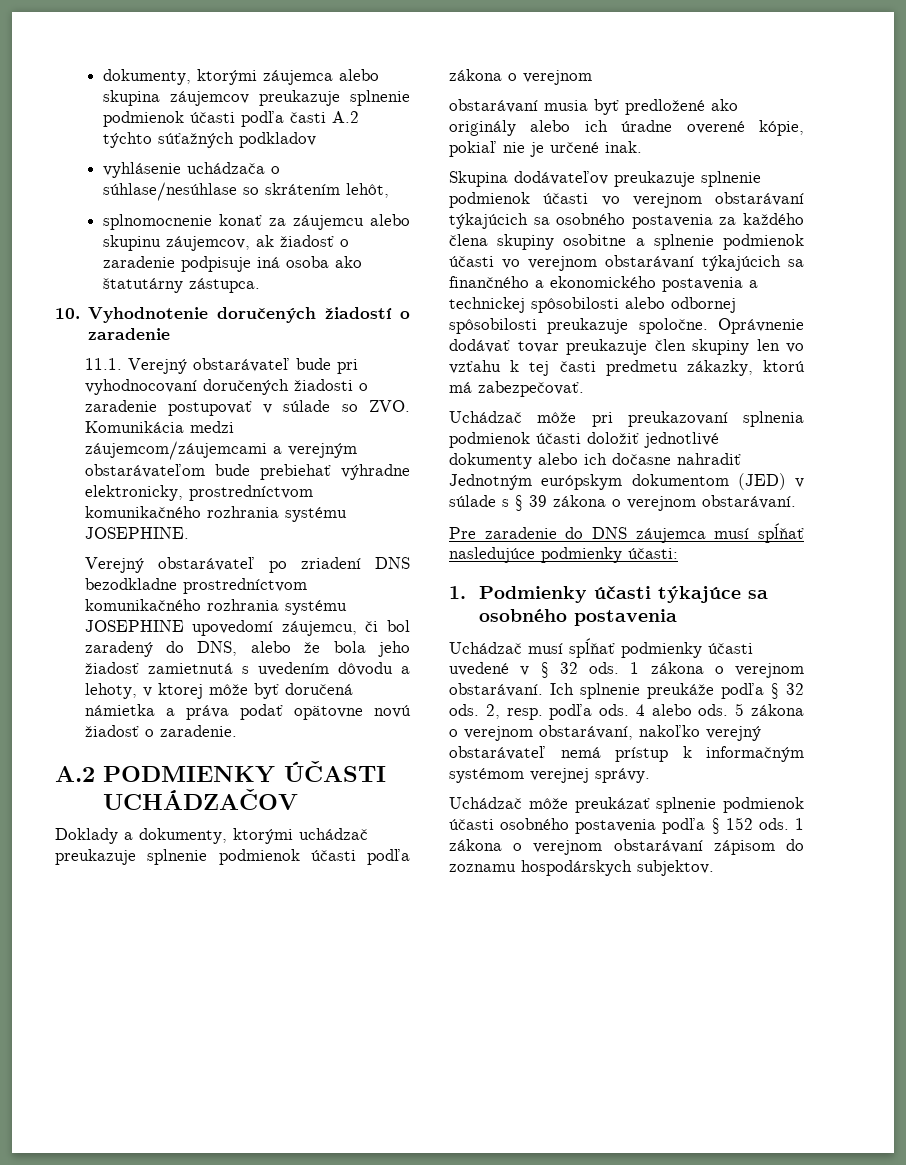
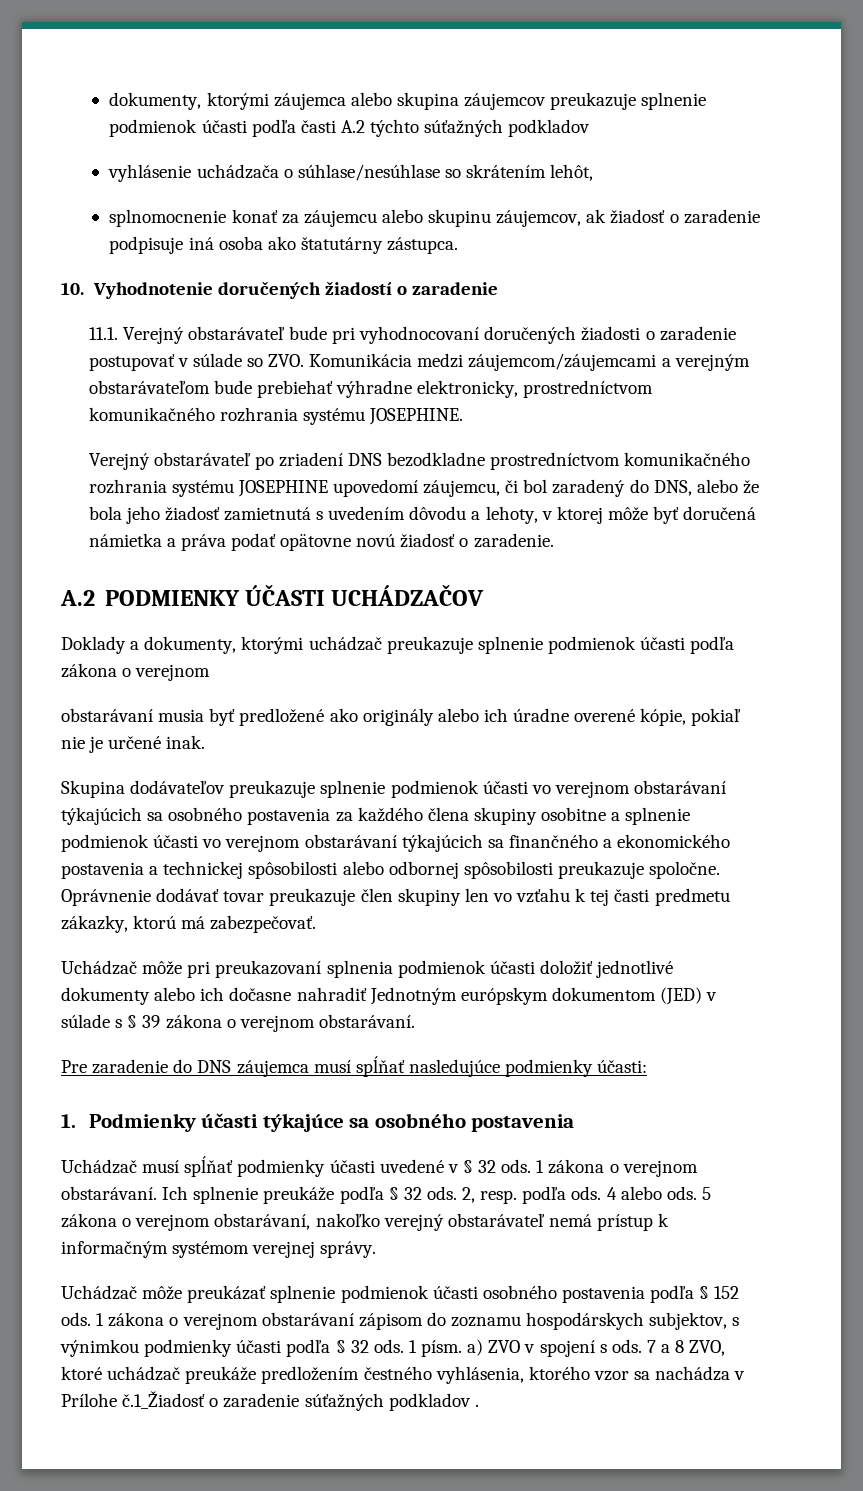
[637,860,714,876] subjektov. -> [649,1312,740,1330] [60,1339,726,1357] [61,1366,746,1384] [61,1391,479,1411] subjektov, s výnimkou podmienky účasti podľa § 32 ods. 1 písm. a) ZVO v spojení s ods. 7 a 8 ZVO, ktoré uchádzač preukáže predložením čestného vyhlásenia, ktorého vzor sa nachádza v Prílohe č.1_Žiadosť o zaradenie súťažných podkladov .

